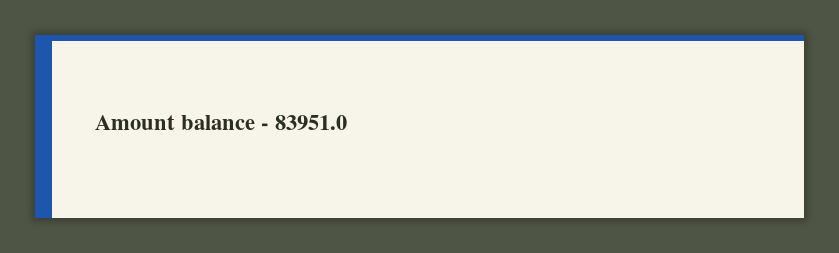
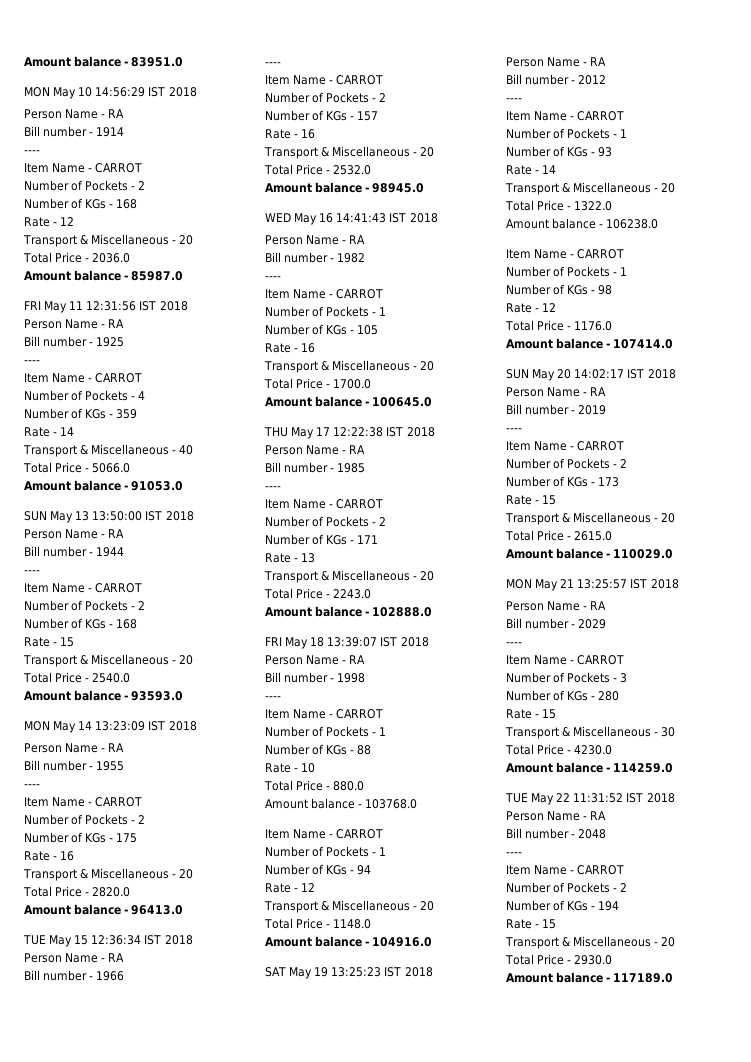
(348, 122) none -> [24,87,197,99] [24,109,125,119] [24,126,125,137] [24,150,40,154] [24,163,143,173] [24,180,146,191] [24,198,138,209] [24,217,75,227] [23,234,194,247] [23,252,131,263] [24,270,184,281] [24,301,188,313] [24,319,125,329] [24,336,125,347] [24,360,40,364] [24,373,143,383] [24,390,146,401] [24,408,138,419] [24,427,75,437] [23,444,194,457] [23,462,131,473] [24,480,184,491] [24,511,194,523] [24,529,125,539] [24,546,125,557] [24,570,40,574] [24,583,143,593] [24,600,146,611] [24,618,138,629] [24,637,75,647] [23,654,194,667] [23,672,131,683] [24,690,184,701] [24,721,197,733] [24,743,125,753] [24,760,125,771] [24,784,40,788] [24,797,143,807] [24,814,146,825] [24,832,138,843] [24,851,75,861] [23,868,194,881] [23,886,131,897] [24,904,184,915] [23,935,193,947] [24,953,125,963] [24,970,125,981] [265,62,281,66] [265,75,384,85] [265,92,387,103] [265,110,379,121] [265,129,316,139] [264,146,435,159] [264,164,372,175] [265,182,425,193] [265,213,438,225] [265,235,366,245] [265,252,366,263] [265,276,281,280] [265,289,384,299] [265,306,387,317] [265,324,379,335] [265,343,316,353] [264,360,435,373] [264,378,372,389] [265,396,433,407] [264,427,435,439] [265,445,366,455] [265,462,366,473] [265,486,281,490] [265,499,384,509] [265,516,387,527] [265,534,379,545] [265,553,316,563] [264,570,435,583] [264,588,372,599] [265,606,433,617] [265,637,429,649] [265,655,366,665] [265,672,366,683] [265,696,281,700] [265,709,384,719] [265,726,387,737] [265,744,372,755] [265,763,316,773] [264,780,365,791] [265,798,418,809] [265,829,384,839] [265,846,387,857] [265,864,372,875] [265,883,316,893] [264,900,435,913] [264,918,372,929] [265,936,433,947] [265,967,433,979] [506,57,607,67] [506,74,607,85] [506,98,522,102] [506,111,625,121] [506,128,628,139] [506,146,613,157] [506,165,557,175] [505,182,676,195] [505,200,613,211] [506,218,659,229] [506,249,625,259] [506,266,628,277] [506,284,613,295] [506,303,557,313] [505,320,613,331] [506,338,674,349] [506,369,676,381] [506,387,607,397] [506,404,607,415] [506,428,522,432] [506,441,625,451] [506,458,628,469] [506,476,620,487] [506,495,557,505] [505,512,676,525] [505,530,613,541] [506,548,674,559] [506,579,679,591] [506,601,607,611] [506,618,607,629] [506,642,522,646] [506,655,625,665] [506,672,628,683] [506,690,620,701] [506,709,557,719] [505,726,676,739] [505,744,613,755] [506,762,674,773] [505,793,675,805] [506,811,607,821] [506,828,607,839] [506,852,522,856] [506,865,625,875] [506,882,628,893] [506,900,620,911] [506,919,557,929] [505,936,676,949] [505,954,613,965] [506,972,674,983] // MON May 10 14:56:29 IST 2018 // Person Name - RA // Bill number - 1914 // ---- // Item Name - CARROT // Number of Pockets - 2 // Number of KGs - 168 // Rate - 12 // Transport & Miscellaneous - 20 // Total Price - 2036.0 // Amount balance - 85987.0 // FRI May 11 12:31:56 IST 2018 // Person Name - RA // Bill number - 1925 // ---- // Item Name - CARROT // Number of Pockets - 4 // Number of KGs - 359 // Rate - 14 // Transport & Miscellaneous - 40 // Total Price - 5066.0 // Amount balance - 91053.0 // SUN May 13 13:50:00 IST 2018 // Person Name - RA // Bill number - 1944 // ---- // Item Name - CARROT // Number of Pockets - 2 // Number of KGs - 168 // Rate - 15 // Transport & Miscellaneous - 20 // Total Price - 2540.0 // Amount balance - 93593.0 // MON May 14 13:23:09 IST 2018 // Person Name - RA // Bill number - 1955 // ---- // Item Name - CARROT // Number of Pockets - 2 // Number of KGs - 175 // Rate - 16 // Transport & Miscellaneous - 20 // Total Price - 2820.0 // Amount balance - 96413.0 // TUE May 15 12:36:34 IST 2018 // Person Name - RA // Bill number - 1966 // ---- // Item Name - CARROT // Number of Pockets - 2 // Number of KGs - 157 // Rate - 16 // Transport & Miscellaneous - 20 // Total Price - 2532.0 // Amount balance - 98945.0 // WED May 16 14:41:43 IST 2018 // Person Name - RA // Bill number - 1982 // ---- // Item Name - CARROT // Number of Pockets - 1 // Number of KGs - 105 // Rate - 16 // Transport & Miscellaneous - 20 // Total Price - 1700.0 // Amount balance - 100645.0 // THU May 17 12:22:38 IST 2018 // Person Name - RA // Bill number - 1985 // ---- // Item Name - CARROT // Number of Pockets - 2 // Number of KGs - 171 // Rate - 13 // Transport & Miscellaneous - 20 // Total Price - 2243.0 // Amount balance - 102888.0 // FRI May 18 13:39:07 IST 2018 // Person Name - RA // Bill number - 1998 // ---- // Item Name - CARROT // Number of Pockets - 1 // Number of KGs - 88 // Rate - 10 // Total Price - 880.0 // Amount balance - 103768.0 // Item Name - CARROT // Number of Pockets - 1 // Number of KGs - 94 // Rate - 12 // Transport & Miscellaneous - 20 // Total Price - 1148.0 // Amount balance - 104916.0 // SAT May 19 13:25:23 IST 2018 // Person Name - RA // Bill number - 2012 // ---- // Item Name - CARROT // Number of Pockets - 1 // Number of KGs - 93 // Rate - 14 // Transport & Miscellaneous - 20 // Total Price - 1322.0 // Amount balance - 106238.0 // Item Name - CARROT // Number of Pockets - 1 // Number of KGs - 98 // Rate - 12 // Total Price - 1176.0 // Amount balance - 107414.0 // SUN May 20 14:02:17 IST 2018 // Person Name - RA // Bill number - 2019 // ---- // Item Name - CARROT // Number of Pockets - 2 // Number of KGs - 173 // Rate - 15 // Transport & Miscellaneous - 20 // Total Price - 2615.0 // Amount balance - 110029.0 // MON May 21 13:25:57 IST 2018 // Person Name - RA // Bill number - 2029 // ---- // Item Name - CARROT // Number of Pockets - 3 // Number of KGs - 280 // Rate - 15 // Transport & Miscellaneous - 30 // Total Price - 4230.0 // Amount balance - 114259.0 // TUE May 22 11:31:52 IST 2018 // Person Name - RA // Bill number - 2048 // ---- // Item Name - CARROT // Number of Pockets - 2 // Number of KGs - 194 // Rate - 15 // Transport & Miscellaneous - 20 // Total Price - 2930.0 // Amount balance - 117189.0

